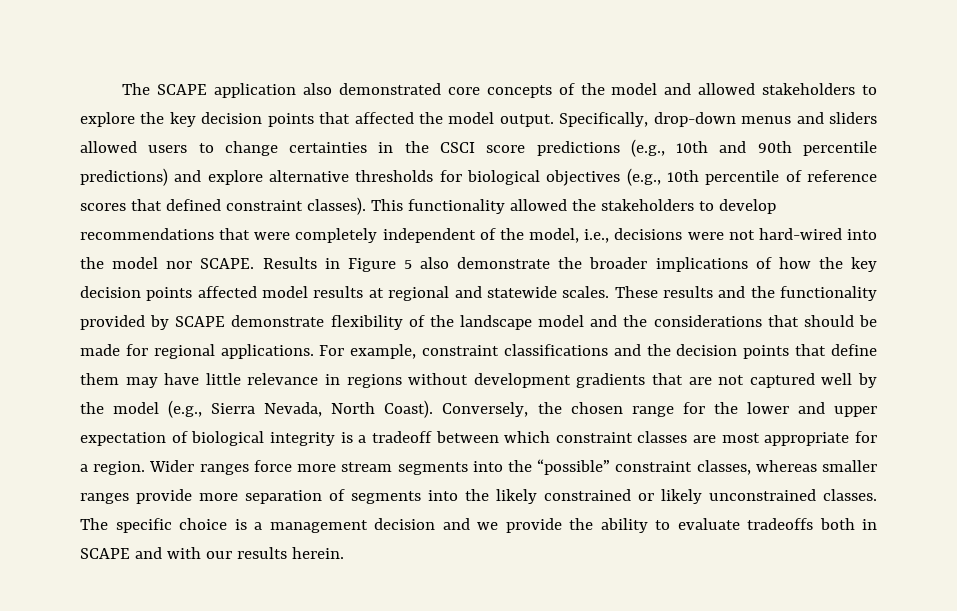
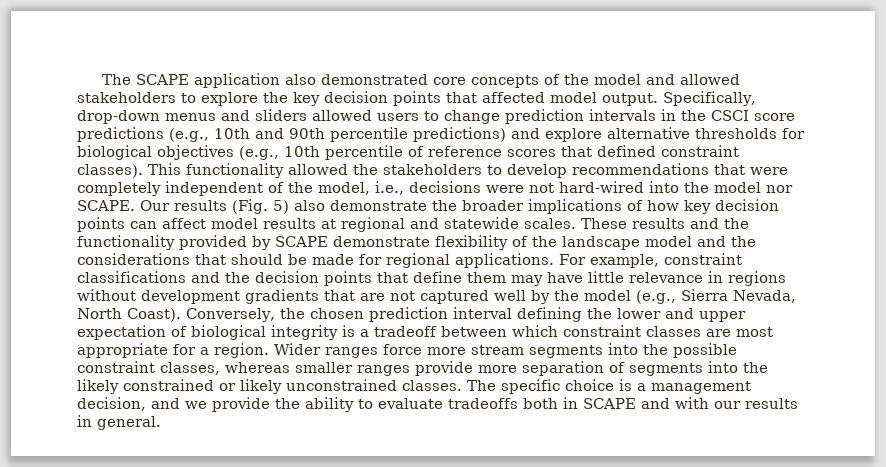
[419,112,444,124] the -> (545, 97) none
[289,142,368,153] certainties -> [505,109,656,124] prediction intervals
[262,257,412,272] Results in Figure 5 -> [140,199,289,214] Our results (Fig. 5)
[818,257,877,272] [80,286,257,301] the key decision points affected -> [684,199,779,214] [77,217,206,232] key decision points can affect
[631,402,705,417] range for -> [368,307,582,322] prediction interval defining
[537,459,611,475] “possible” -> [673,343,737,358] possible
[374,518,435,530] decision -> [77,397,146,411] decision,
[291,547,344,559] herein. -> [77,415,161,430] in general.

